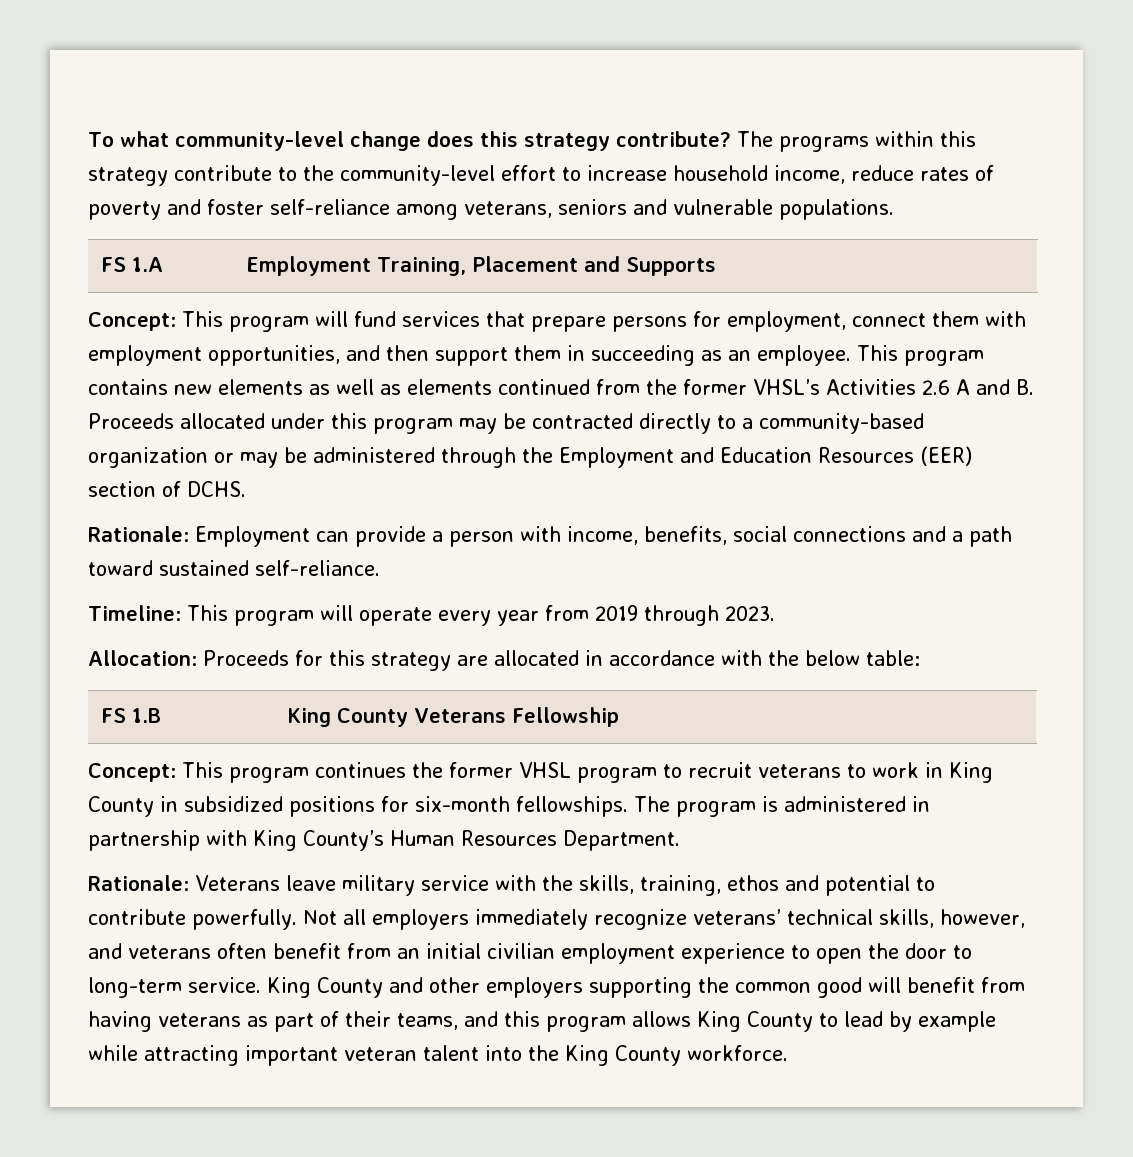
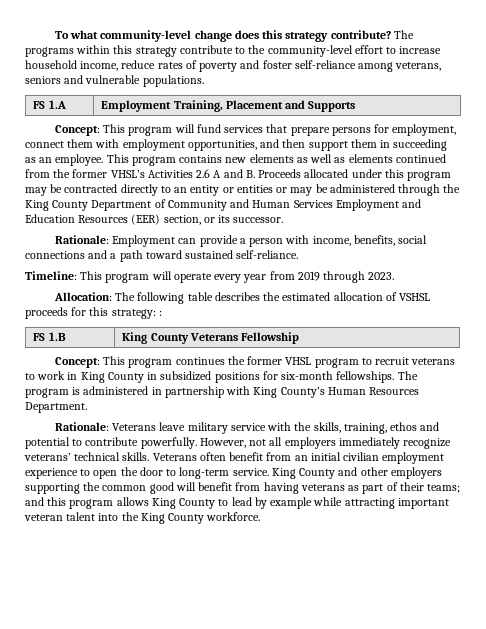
[742,413,924,434] [88,447,208,468] a community-based organization -> [174,185,273,196] an entity or entities
(553, 455) none -> [25,199,333,211] King County Department of Community and Human Services
[88,481,246,497] section of DCHS. -> [163,215,284,225] section, or its successor.
[203,650,920,671] Proceeds for this strategy are allocated in accordance with the below table: -> [115,292,431,304] [25,307,162,319] The following table describes the estimated allocation of VSHSL proceeds for this strategy: :
[302,910,337,925] Not -> [199,438,267,448] However, not
[878,909,1025,928] [88,943,211,959] skills, however, and veterans -> [122,452,197,461] skills. Veterans
[397,1013,458,1030] teams, -> [427,484,461,493] teams;

